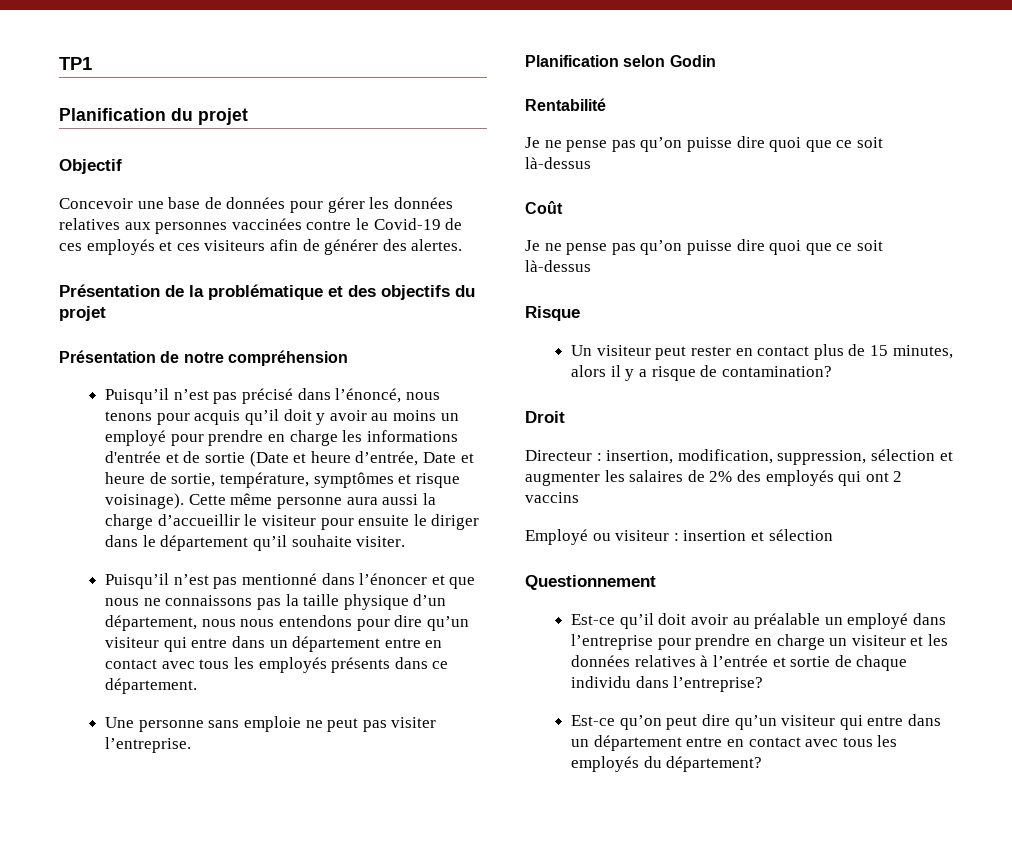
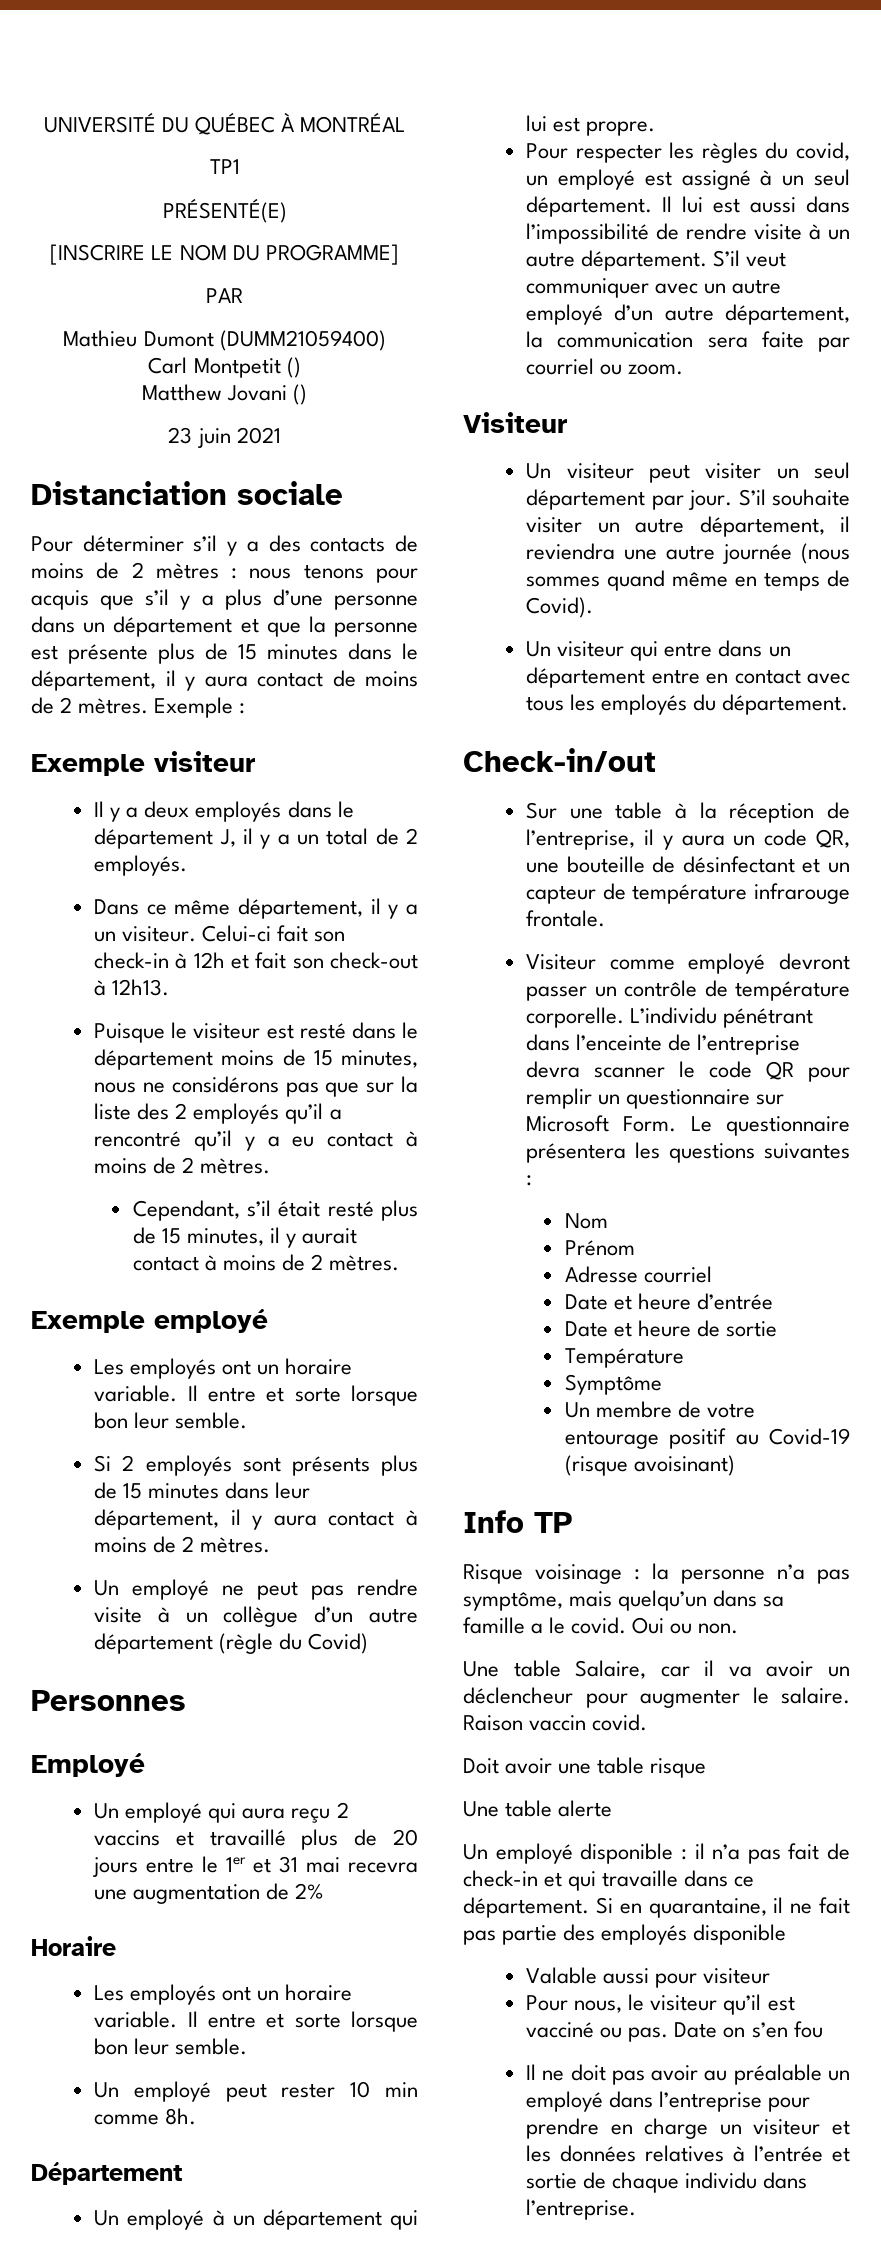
[59,57,92,70] [59,108,248,125] [59,159,122,174] [59,197,453,213] [59,218,463,234] [59,239,463,255] [59,284,475,300] [59,306,106,321] [59,350,348,366] [105,388,440,404] [105,409,459,425] [105,430,458,446] [105,451,474,467] [105,472,460,488] [105,493,436,509] [105,514,480,530] [105,535,406,551] [105,573,476,589] [105,594,447,610] [105,615,469,631] TP1 // Planification du projet // Objectif // Concevoir une base de données pour gérer les données relatives aux personnes vaccinées contre le Covid-19 de ces employés et ces visiteurs afin de générer des alertes. // Présentation de la problématique et des objectifs du projet // Présentation de notre compréhension // Puisqu’il n’est pas précisé dans l’énoncé, nous tenons pour acquis qu’il doit y avoir au moins un employé pour prendre en charge les informations d'entrée et de sortie (Date et heure d’entrée, Date et heure de sortie, température, symptômes et risque voisinage). Cette même personne aura aussi la charge d’accueillir le visiteur pour ensuite le diriger dans le département qu’il souhaite visiter. // Puisqu’il n’est pas mentionné dans l’énoncer et que nous ne connaissons pas la taille physique d’un département, nous nous entendons pour dire qu’un -> [43,112,406,135] [209,159,240,174] [162,198,287,223] [50,244,399,265] [206,288,243,303] [63,330,386,351] [148,357,301,378] [141,384,308,405] [168,427,281,448] [31,481,343,505] [31,535,419,556] [31,562,418,583] [31,589,418,610] [31,616,418,637] [31,643,418,664] [31,670,418,691] [31,697,246,718] [31,751,255,776] [94,801,354,822] [94,828,418,849] [94,855,188,876] [94,898,418,919] [94,925,346,942] [94,952,418,969] [94,979,170,996] [94,1022,418,1043] [94,1049,418,1070] [94,1076,418,1097] [94,1103,342,1124] [94,1130,418,1151] [94,1157,271,1174] [132,1200,418,1221] [132,1227,357,1248] [132,1254,399,1271] [31,1309,268,1333] [94,1358,353,1379] [94,1385,418,1406] [94,1412,248,1429] [94,1455,418,1476] [94,1482,311,1499] [94,1509,419,1530] [94,1536,271,1553] [94,1579,418,1600] [94,1606,418,1627] [94,1633,369,1654] [31,1690,186,1711] [31,1753,145,1777] [94,1802,349,1823] [94,1829,418,1850] [92,1856,419,1877] [94,1883,324,1904] [31,1936,116,1956] [94,1984,353,2005] [94,2011,418,2032] [94,2038,248,2055] [94,2081,418,2102] [94,2108,197,2125] [31,2162,182,2185] [94,2209,418,2230] [526,115,656,136] [526,142,850,163] [526,169,850,190] [526,196,850,217] [526,223,850,244] [526,250,787,271] [526,278,782,298] [526,304,850,325] [526,331,850,352] [526,358,684,375] [463,412,567,433] [526,462,850,483] [526,489,850,510] [526,516,850,537] [526,543,850,564] [526,570,850,591] [526,597,594,618] [526,641,552,657] UNIVERSITÉ DU QUÉBEC À MONTRÉAL // TP1 // PRÉSENTÉ(E) // [INSCRIRE LE NOM DU PROGRAMME] // PAR // Mathieu Dumont (DUMM21059400) // Carl Montpetit () // Matthew Jovani () // 23 juin 2021 // Distanciation sociale // Pour déterminer s’il y a des contacts de moins de 2 mètres : nous tenons pour acquis que s’il y a plus d’une personne dans un département et que la personne est présente plus de 15 minutes dans le département, il y aura contact de moins de 2 mètres. Exemple : // Exemple visiteur // Il y a deux employés dans le département J, il y a un total de 2 employés. // Dans ce même département, il y a un visiteur. Celui-ci fait son check-in à 12h et fait son check-out à 12h13. // Puisque le visiteur est resté dans le département moins de 15 minutes, nous ne considérons pas que sur la liste des 2 employés qu’il a rencontré qu’il y a eu contact à moins de 2 mètres. // Cependant, s’il était resté plus de 15 minutes, il y aurait contact à moins de 2 mètres. // Exemple employé // Les employés ont un horaire variable. Il entre et sorte lorsque bon leur semble. // Si 2 employés sont présents plus de 15 minutes dans leur département, il y aura contact à moins de 2 mètres. // Un employé ne peut pas rendre visite à un collègue d’un autre département (règle du Covid) // Personnes // Employé // Un employé qui aura reçu 2 vaccins et travaillé plus de 20 jours entre le 1er et 31 mai recevra une augmentation de 2% // Horaire // Les employés ont un horaire variable. Il entre et sorte lorsque bon leur semble. // Un employé peut rester 10 min comme 8h. // Département // Un employé à un département qui lui est propre. // Pour respecter les règles du covid, un employé est assigné à un seul département. Il lui est aussi dans l’impossibilité de rendre visite à un autre département. S’il veut communiquer avec un autre employé d’un autre département, la communication sera faite par courriel ou zoom. // Visiteur // Un visiteur peut visiter un seul département par jour. S’il souhaite visiter un autre département, il reviendra une autre journée (nous sommes quand même en temps de Covid). // Un
[331,657,449,673] [105,678,198,694] [105,716,437,732] [105,737,192,753] [525,55,716,67] [525,98,606,111] [525,136,883,152] [525,157,591,169] [525,201,563,214] [525,239,883,255] [525,260,591,272] [525,306,580,321] [571,344,953,360] [571,365,832,381] [525,411,565,423] [525,449,953,465] [525,470,903,486] [525,492,579,503] [525,529,833,545] [525,575,656,590] [571,613,687,629] présents dans ce département. // Une personne sans emploie ne peut pas visiter l’entreprise. // Planification selon Godin // Rentabilité // Je ne pense pas qu’on puisse dire quoi que ce soit là-dessus // Coût // Je ne pense pas qu’on puisse dire quoi que ce soit là-dessus // Risque // Un visiteur peut rester en contact plus de 15 minutes, alors il y a risque de contamination? // Droit // Directeur : insertion, modification, suppression, sélection et augmenter les salaires de 2% des employés qui ont 2 vaccins // Employé ou visiteur : insertion et sélection // Questionnement // Est-ce qu’il doit -> [693,694,849,715] [463,748,656,772] [526,802,850,823] [526,829,850,850] [526,856,850,873] [526,883,850,904] [526,910,606,927] [526,953,850,974] [526,980,850,1001] [526,1007,814,1028] [526,1034,801,1055] [526,1061,850,1082] [526,1088,785,1109] [526,1115,850,1136] [526,1142,850,1163] [526,1175,533,1186] [564,1213,608,1229] [564,1240,635,1256] [564,1266,712,1283] [564,1293,773,1310] [564,1320,777,1337] [564,1348,684,1368] [564,1374,662,1395] [564,1401,755,1418] [564,1428,850,1449] [564,1455,735,1476] [463,1510,572,1533] [463,1563,850,1584] [463,1590,785,1611] [463,1617,739,1634] [463,1660,850,1679] [463,1687,850,1708] [463,1714,648,1731] [463,1757,707,1778] [463,1800,613,1817] [463,1843,850,1864] [463,1870,755,1891] [463,1897,850,1918] [463,1924,787,1945] [526,1967,771,1988] [526,1994,795,2015] [526,2021,823,2042] [526,2064,645,2085] du département. // Check-in/out // Sur une table à la réception de l’entreprise, il y aura un code QR, une bouteille de désinfectant et un capteur de température infrarouge frontale. // Visiteur comme employé devront passer un contrôle de température corporelle. L’individu pénétrant dans l’enceinte de l’entreprise devra scanner le code QR pour remplir un questionnaire sur Microsoft Form. Le questionnaire présentera les questions suivantes : // Nom // Prénom // Adresse courriel // Date et heure d’entrée // Date et heure de sortie // Température // Symptôme // Un membre de votre entourage positif au Covid-19 (risque avoisinant) // Info TP // Risque voisinage : la personne n’a pas symptôme, mais quelqu’un dans sa famille a le covid. Oui ou non. // Une table Salaire, car il va avoir un déclencheur pour augmenter le salaire. Raison vaccin covid. // Doit avoir une table risque // Une table alerte // Un employé disponible : il n’a pas fait de check-in et qui travaille dans ce département. Si en quarantaine, il ne fait pas partie des employés disponible // Valable aussi pour visiteur // Pour nous, le visiteur qu’il est vacciné ou pas. Date on s’en fou // Il ne doit pas
[673,676,764,692] [571,714,942,730] [571,735,898,751] [571,756,763,772] l’entreprise? // Est-ce qu’on peut dire qu’un visiteur qui entre dans un département entre en contact avec tous les employés du département? -> [526,2199,637,2220] l’entreprise.

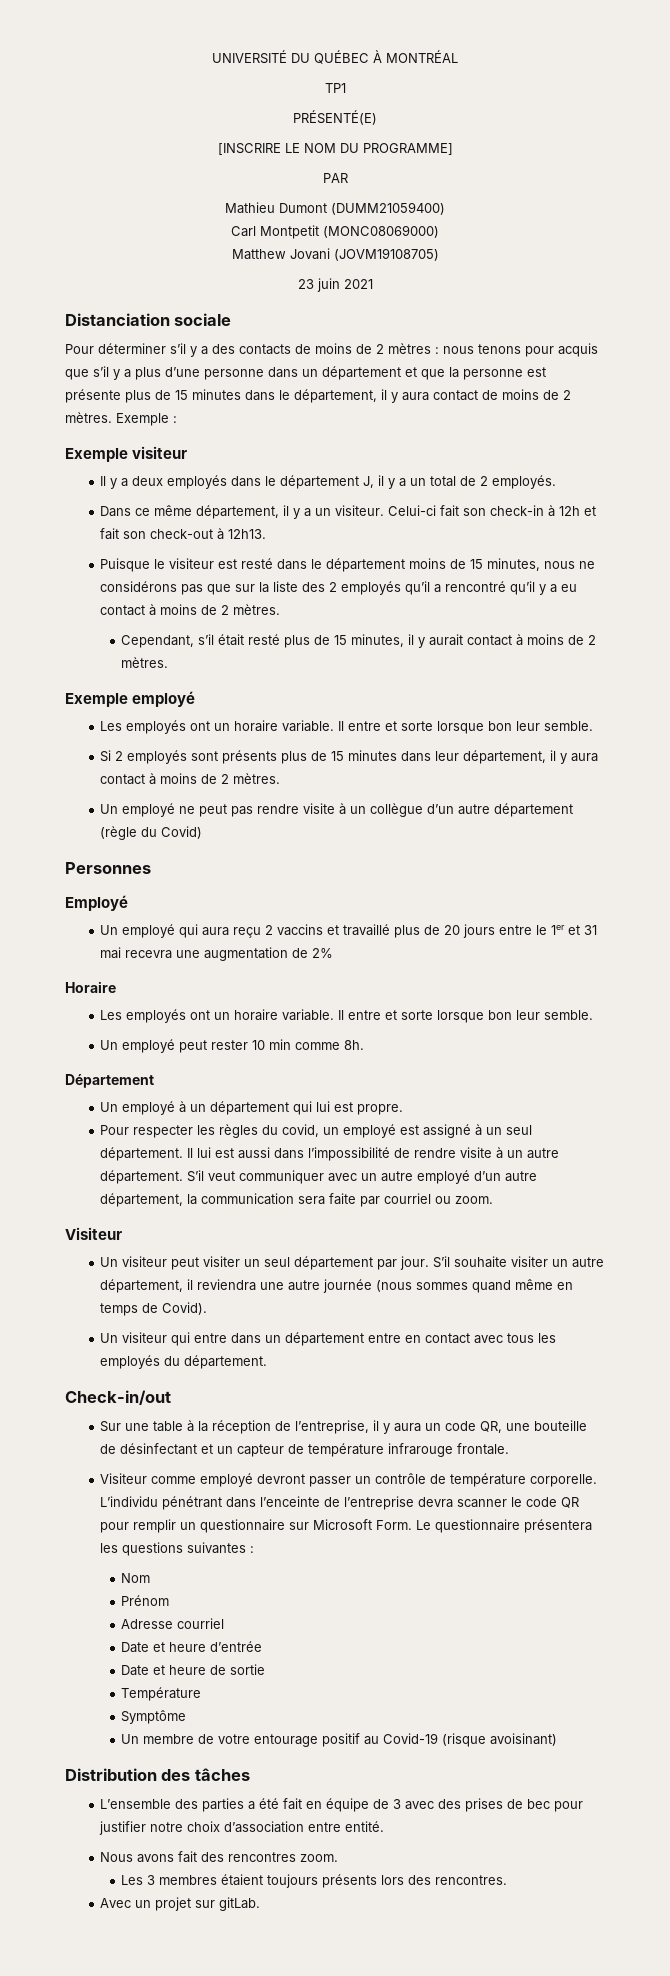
[286,357,301,378] () -> [323,225,439,238] (MONC08069000)
[293,384,308,405] () -> [333,248,439,261] (JOVM19108705)
[463,1510,572,1533] [463,1563,850,1584] [463,1590,785,1611] [463,1617,739,1634] [463,1660,850,1679] [463,1687,850,1708] [463,1714,648,1731] [463,1757,707,1778] [463,1800,613,1817] [463,1843,850,1864] [463,1870,755,1891] [463,1897,850,1918] [463,1924,787,1945] [526,1967,771,1988] [526,1994,795,2015] [526,2021,823,2042] [526,2064,850,2085] [526,2091,811,2112] [526,2118,850,2139] [526,2145,850,2162] [526,2172,808,2193] [526,2199,637,2220] Info TP // Risque voisinage : la personne n’a pas symptôme, mais quelqu’un dans sa famille a le covid. Oui ou non. // Une table Salaire, car il va avoir un déclencheur pour augmenter le salaire. Raison vaccin covid. // Doit avoir une table risque // Une table alerte // Un employé disponible : il n’a pas fait de check-in et qui travaille dans ce département. Si en quarantaine, il ne fait pas partie des employés disponible // Valable aussi pour visiteur // Pour nous, le visiteur qu’il est vacciné ou pas. Date on s’en fou // Il ne doit pas avoir au préalable un employé dans l’entreprise pour prendre en charge un visiteur et les données relatives à l’entrée et sortie de chaque individu dans l’entreprise. -> [65,1768,250,1781] [100,1798,584,1812] [99,1821,385,1835] [100,1851,339,1863] [121,1874,508,1888] [100,1897,261,1911] Distribution des tâches // L’ensemble des parties a été fait en équipe de 3 avec des prises de bec pour justifier notre choix d’association entre entité. // Nous avons fait des rencontres zoom. // Les 3 membres étaient toujours présents lors des rencontres. // Avec un projet sur gitLab.

